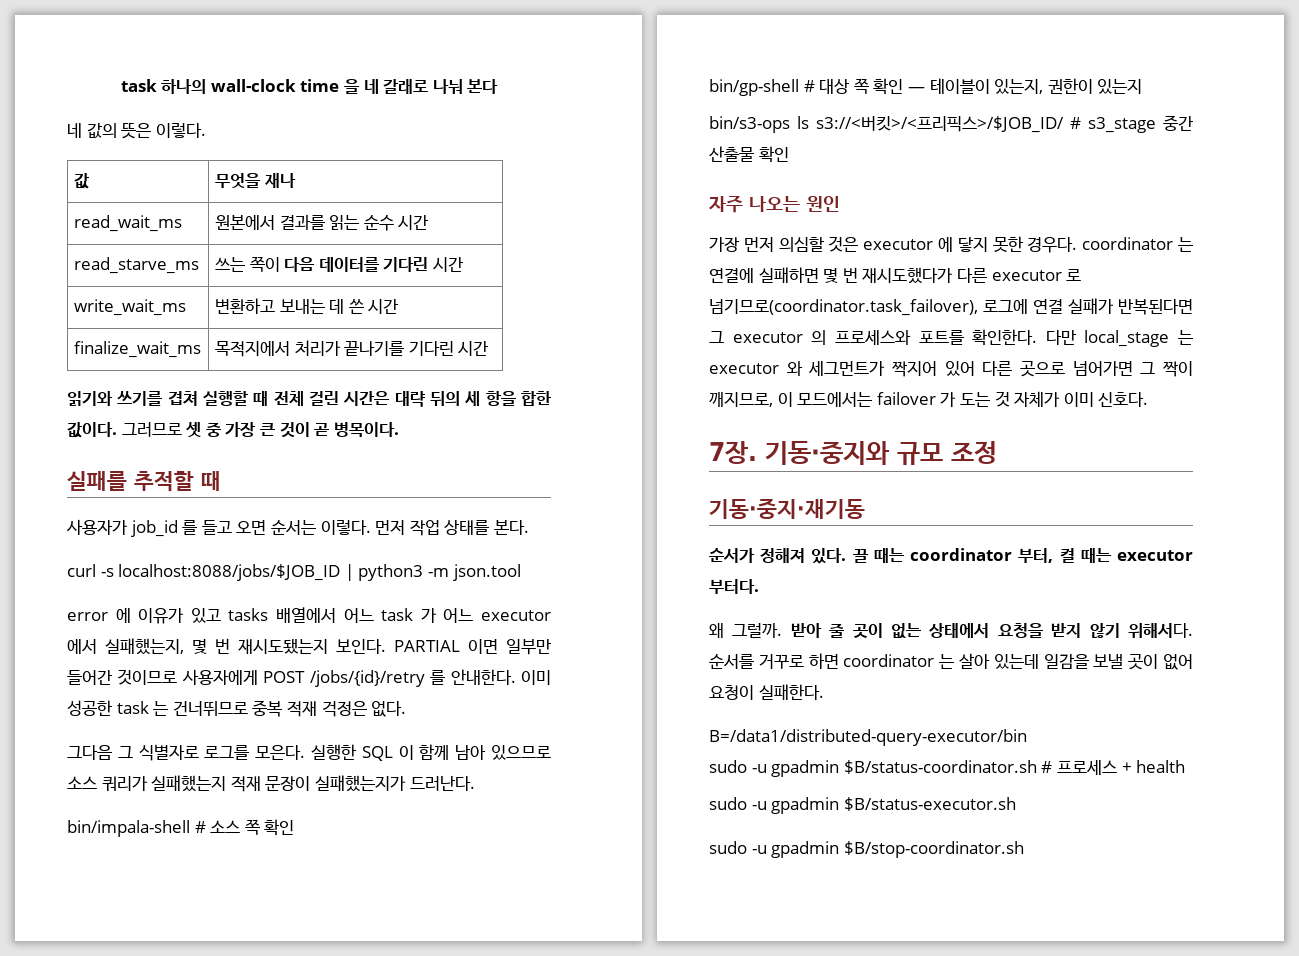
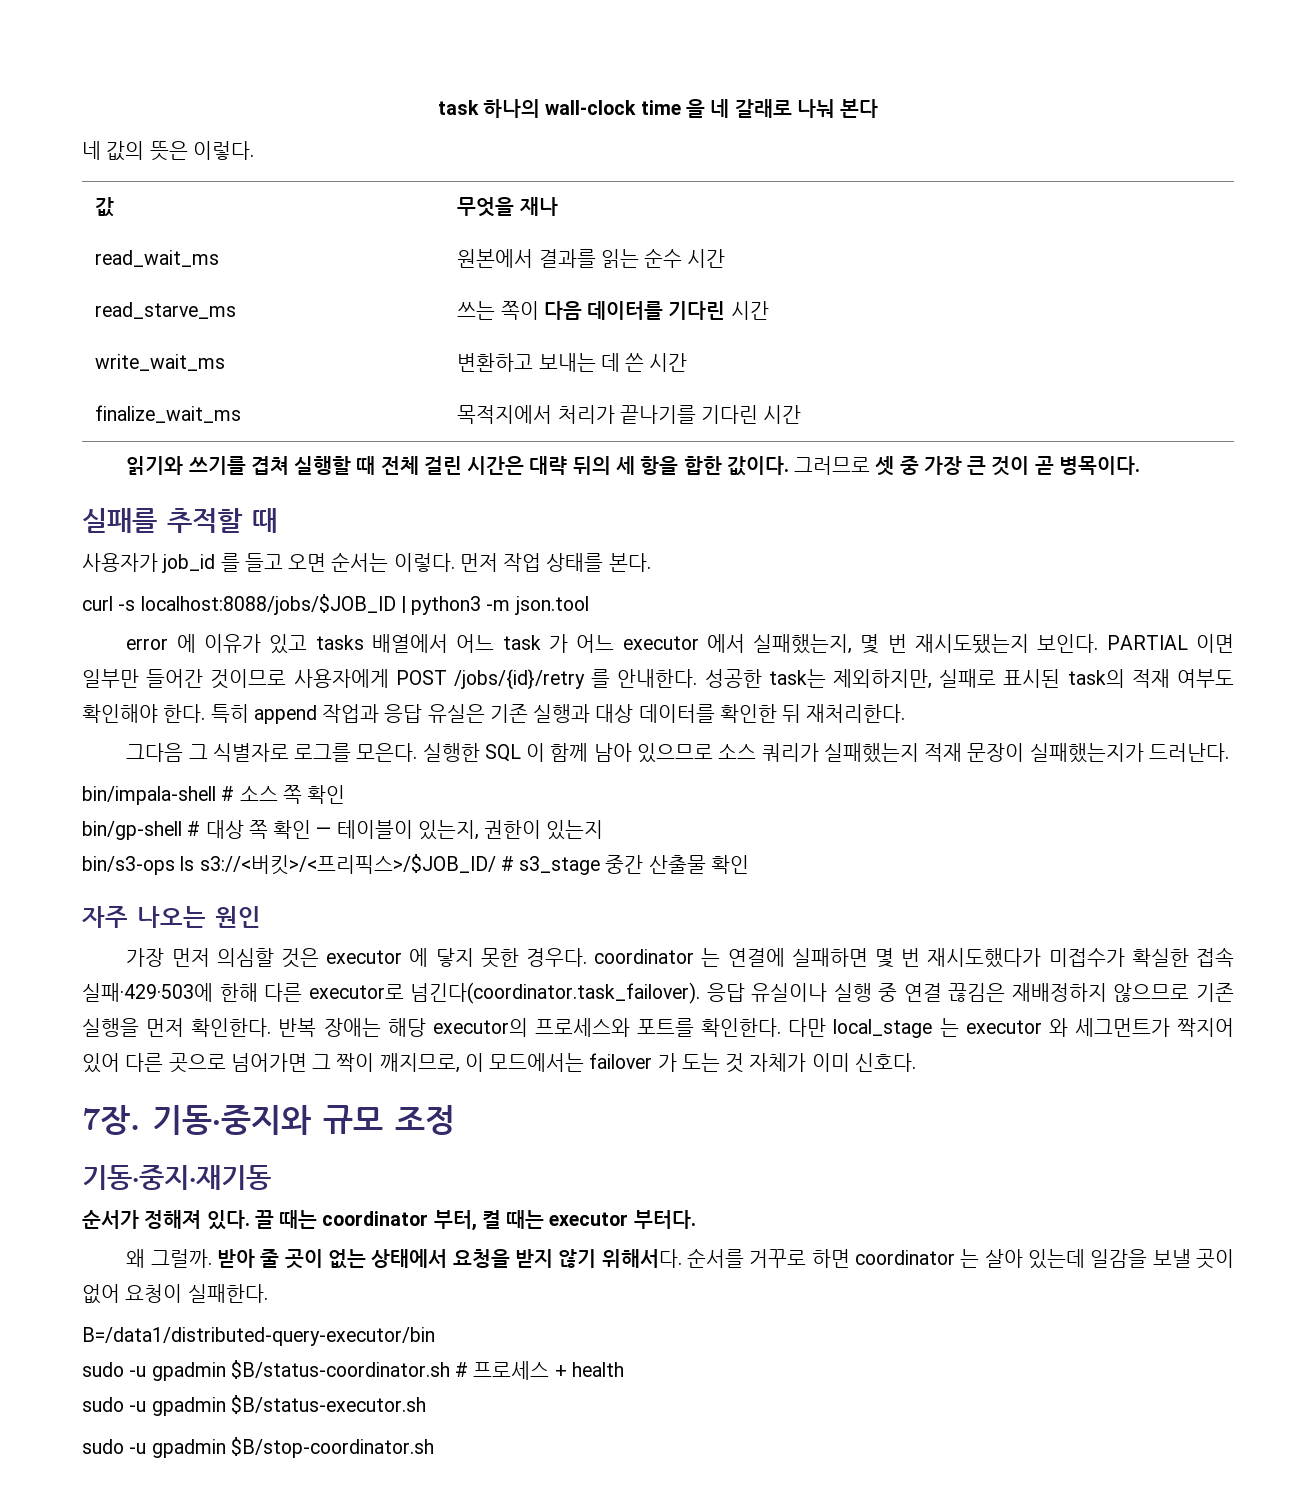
[521,670,551,685] [67,700,407,717] 이미 성공한 task 는 건너뛰므로 중복 적재 걱정은 없다. -> [704,669,1235,689] [82,704,906,724] 성공한 task는 제외하지만, 실패로 표시된 task의 적재 여부도 확인해야 한다. 특히 append 작업과 응답 유실은 기존 실행과 대상 데이터를 확인한 뒤 재처리한다.
[956,268,1082,283] [709,298,1193,316] [709,330,827,345] 다른 executor 로 넘기므로(coordinator.task_failover), 로그에 연결 실패가 반복된다면 그 executor 의 -> [1048,947,1234,967] [82,982,1234,1004] [82,1018,528,1037] 미접수가 확실한 접속 실패·429·503에 한해 다른 executor로 넘긴다(coordinator.task_failover). 응답 유실이나 실행 중 연결 끊김은 재배정하지 않으므로 기존 실행을 먼저 확인한다. 반복 장애는 해당 executor의

